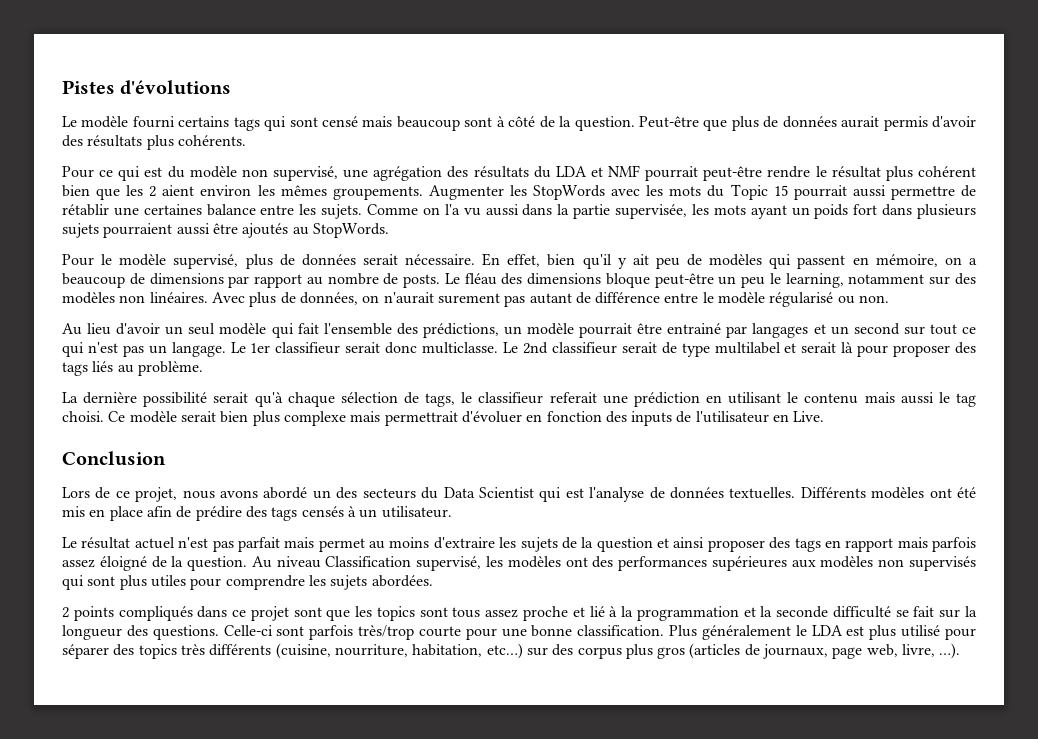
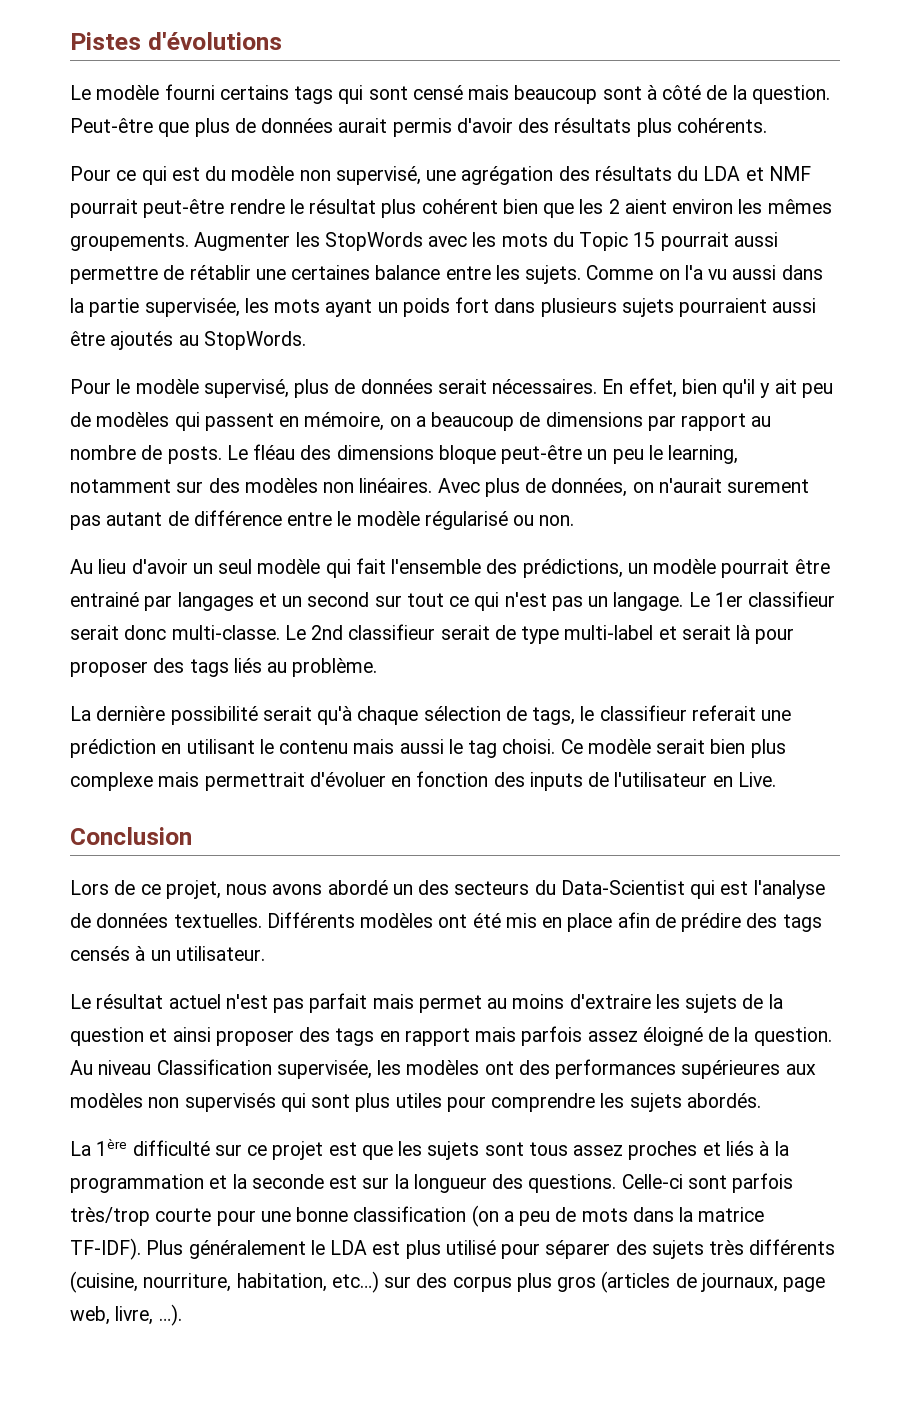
[405,254,476,265] nécessaire. -> [492,379,598,394] nécessaires.
[422,342,499,354] multiclasse. -> [171,625,280,640] multi-classe.
[714,342,781,354] multilabel -> [564,625,654,640] multi-label
[443,487,534,498] Data Scientist -> [560,880,685,895] Data-Scientist
[416,556,482,571] supervisé, -> [276,1060,372,1079] supervisée,
[371,575,433,587] [62,606,228,621] abordées. // 2 points compliqués dans -> [686,1093,761,1108] [70,1138,242,1156] abordés. // La 1ère difficulté sur
[293,606,415,621] sont que les topics -> [328,1141,480,1160] est que les sujets
[523,606,605,621] proche et lié -> [628,1141,754,1160] proches et liés
[832,606,935,618] difficulté se fait -> [329,1175,358,1189] est
[577,625,665,636] classification. -> [353,1205,765,1227] [70,1238,141,1260] classification (on a peu de mots dans la matrice TF-IDF).
[138,644,177,659] topics -> [651,1240,704,1259] sujets

